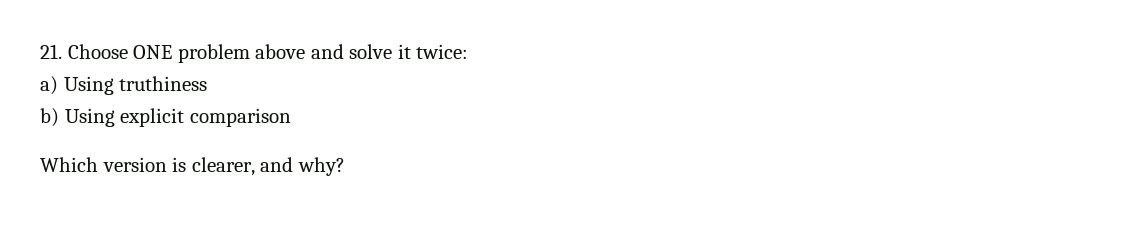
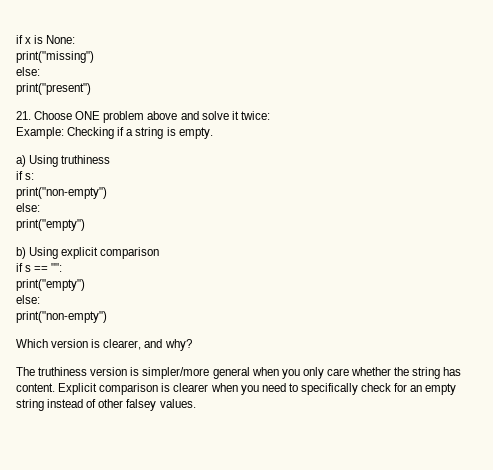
(40, 51) none -> [16,35,76,44] [16,51,94,63] [16,67,40,76] [16,83,91,95] if x is None: // print("missing") // else: // print("present") //
[40,76,208,95] [40,108,291,127] a) Using truthiness // b) Using explicit comparison -> [16,127,213,139] [16,155,111,167] [16,171,35,180] [16,187,107,199] [16,203,40,212] [16,219,85,231] [16,247,160,259] [16,263,63,272] [16,279,85,291] [16,295,40,304] [16,311,107,323] Example: Checking if a string is empty. // a) Using truthiness // if s: // print("non-empty") // else: // print("empty") // b) Using explicit comparison // if s == "": // print("empty") // else: // print("non-empty")
(345, 166) none -> [16,367,462,379] [16,383,457,395] [16,399,196,411] // The truthiness version is simpler/more general when you only care whether the string has content. Explicit comparison is clearer when you need to specifically check for an empty string instead of other falsey values.

